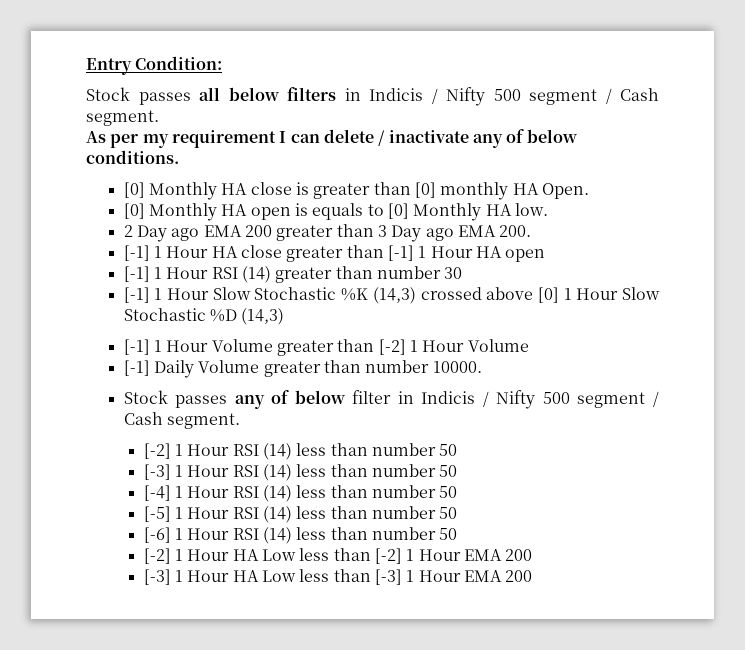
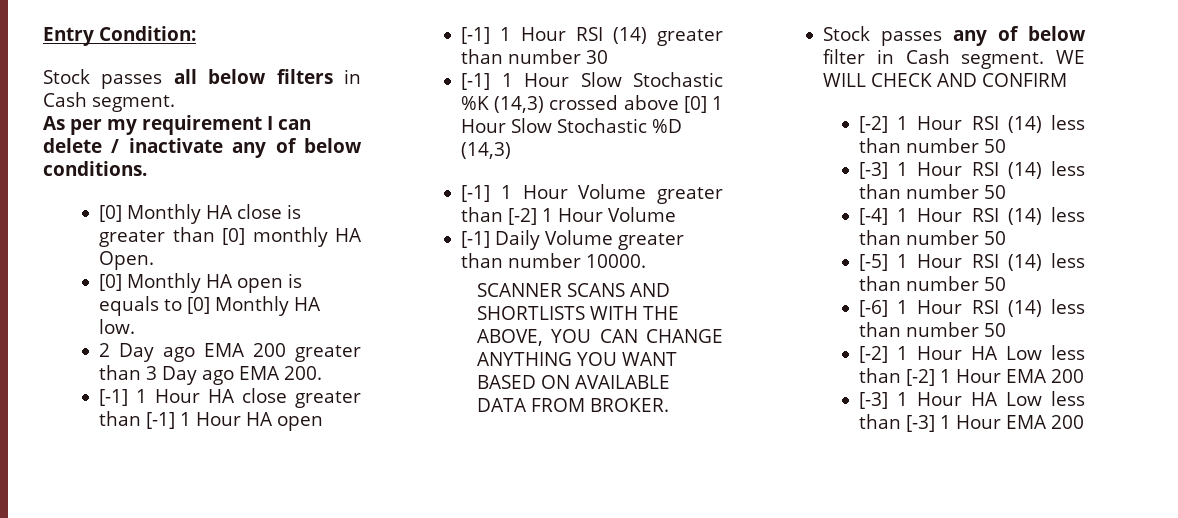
[369,87,612,106] Indicis / Nifty 500 segment / -> (361, 76) none
(482, 367) none -> [476,283,670,297] [476,306,679,320] [476,329,723,346] [476,352,677,366] [476,375,670,389] [476,398,669,412] // SCANNER SCANS AND SHORTLISTS WITH THE ABOVE, YOU CAN CHANGE ANYTHING YOU WANT BASED ON AVAILABLE DATA FROM BROKER.
[421,390,659,409] [123,412,240,429] Indicis / Nifty 500 segment / Cash segment. -> [905,49,1085,69] [823,73,1068,87] Cash segment. WE WILL CHECK AND CONFIRM

